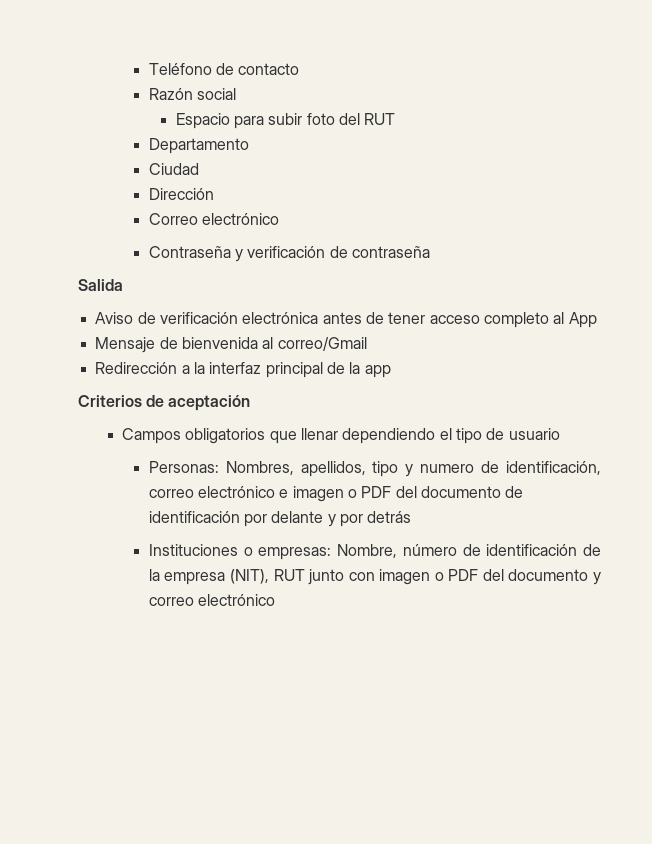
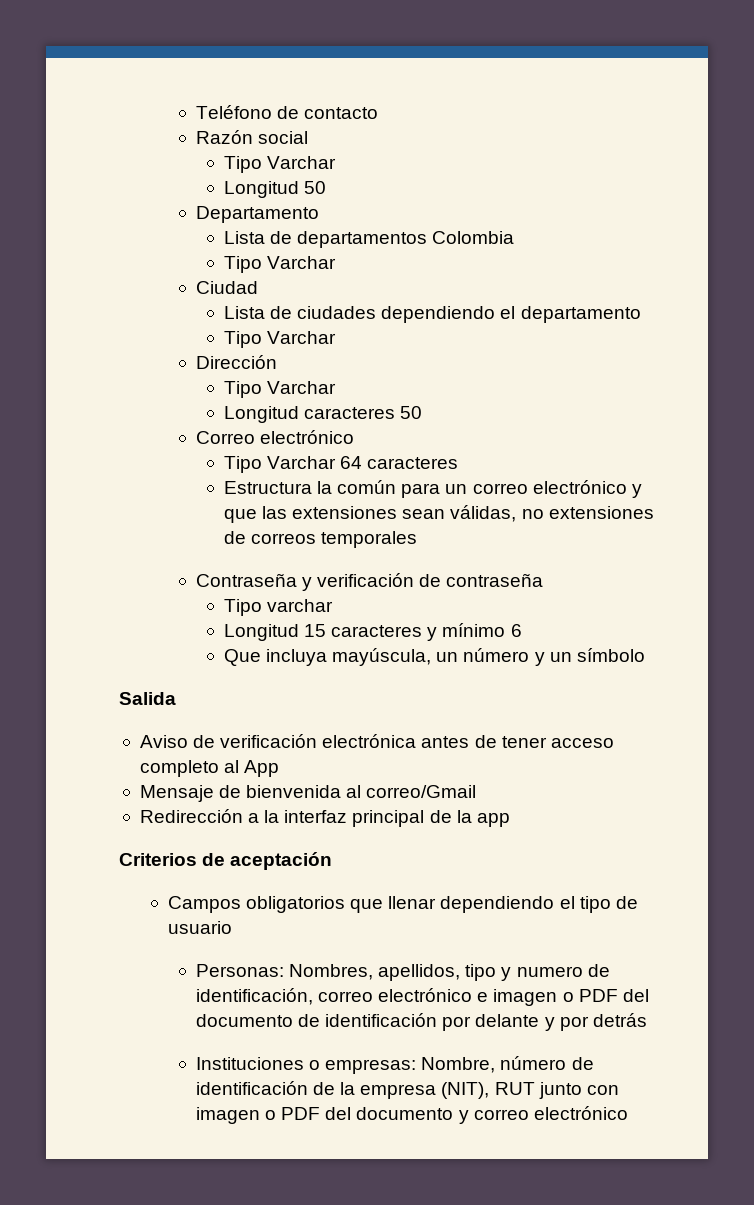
[175,113,396,129] [148,138,249,154] [148,163,199,175] [148,188,214,200] [148,213,280,225] Espacio para subir foto del RUT // Departamento // Ciudad // Dirección // Correo electrónico -> [223,156,337,173] [223,181,327,198] [195,206,319,223] [223,231,515,248] [223,256,337,273] [195,281,258,294] [223,306,641,323] [223,331,337,348] [195,355,277,369] [223,381,337,398] [223,406,423,423] [195,430,355,444] [223,456,459,473] [223,480,642,498] [223,505,654,523] [223,531,418,548] Tipo Varchar // Longitud 50 // Departamento // Lista de departamentos Colombia // Tipo Varchar // Ciudad // Lista de ciudades dependiendo el departamento // Tipo Varchar // Dirección // Tipo Varchar // Longitud caracteres 50 // Correo electrónico // Tipo Varchar 64 caracteres // Estructura la común para un correo electrónico y que las extensiones sean válidas, no extensiones de correos temporales
(431, 252) none -> [223,599,334,616] [223,623,522,641] [223,648,645,666] // Tipo varchar // Longitud 15 caracteres y mínimo 6 // Que incluya mayúscula, un número y un símbolo

